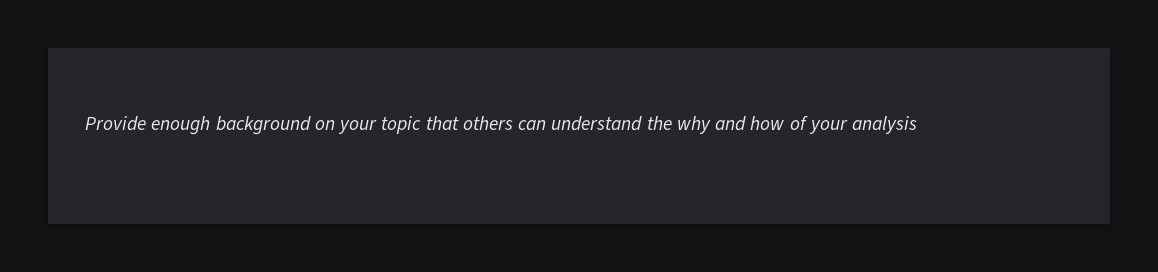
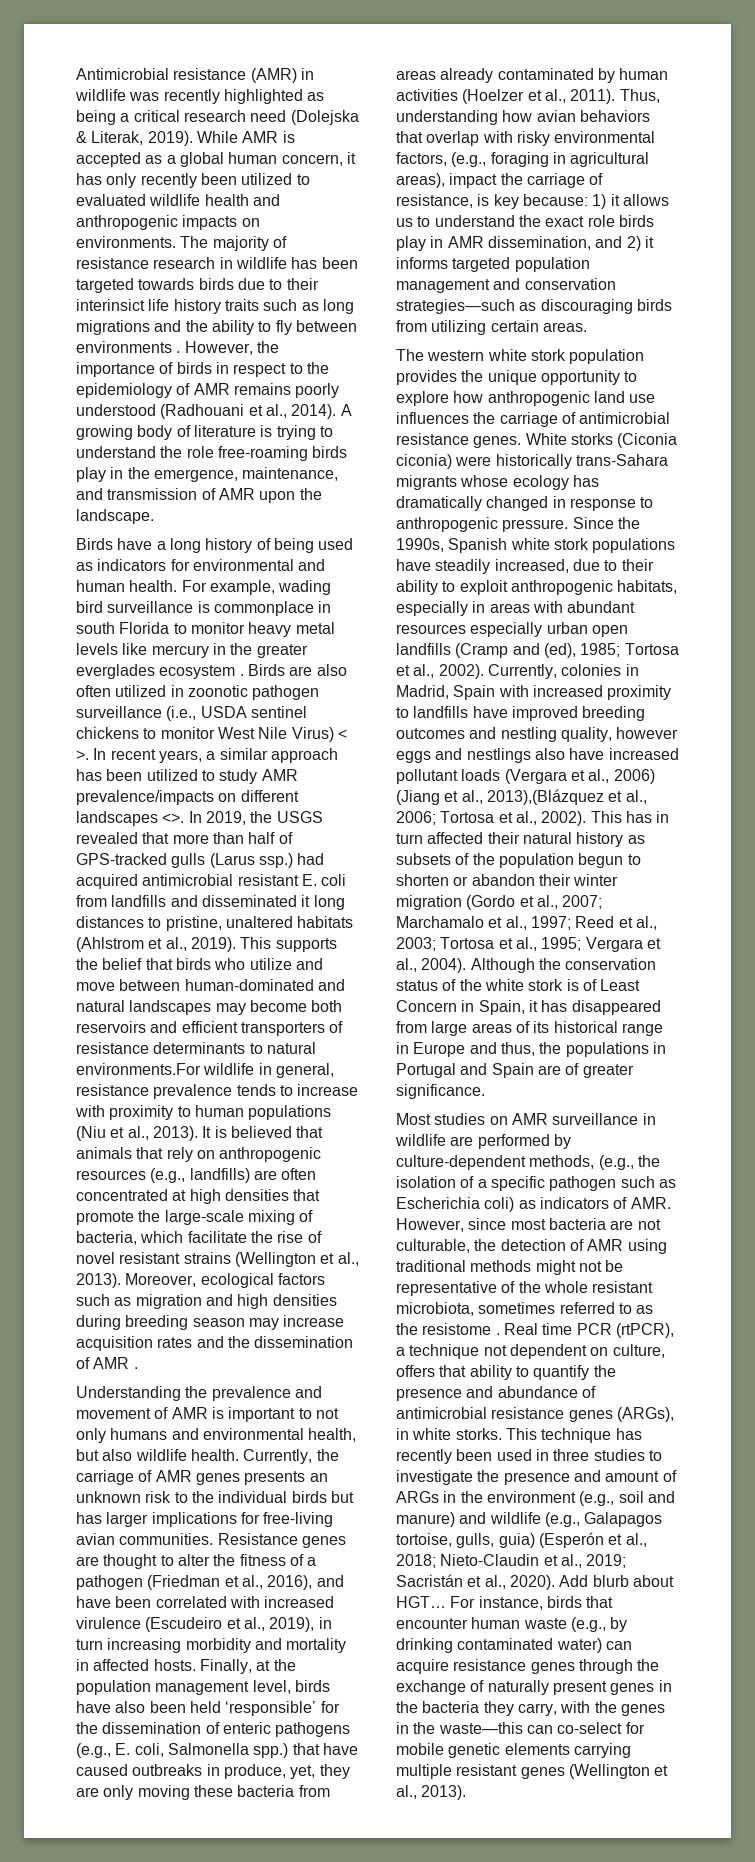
[85,116,918,135] Provide enough background on your topic that others can understand the why and how of your analysis -> [76,68,314,83] [75,89,325,104] [76,110,359,125] [76,131,295,146] [76,152,356,167] [76,173,310,188] [76,194,280,206] [76,215,260,230] [76,236,287,251] [76,257,358,269] [76,278,319,293] [76,299,354,314] [76,320,357,335] [76,341,279,355] [76,362,329,377] [76,383,340,398] [76,404,352,419] [76,425,333,440] [76,446,348,461] [76,467,339,482] [76,488,322,503] [76,509,154,524] [76,538,354,553] [76,559,326,571] [76,580,332,595] [76,601,332,616] [76,622,335,637] [76,643,308,658] [76,664,347,679] [76,685,320,700] [76,706,307,721] [76,727,347,742] [76,748,338,763] [76,769,298,784] [76,790,299,805] [76,811,323,826] [76,832,293,844] [76,853,325,868] [76,874,347,889] [76,895,345,910] [76,916,354,931] [76,937,337,952] [76,958,323,970] [76,979,345,991] [76,1000,343,1015] [76,1021,344,1036] [76,1042,316,1054] [76,1063,334,1078] [76,1084,359,1099] [75,1105,332,1120] [76,1126,324,1141] [76,1147,322,1162] [76,1168,317,1183] [76,1189,321,1204] [76,1210,314,1225] [76,1231,322,1245] [76,1252,359,1267] [76,1273,325,1288] [76,1294,337,1309] [76,1315,345,1330] [76,1336,354,1351] [76,1357,138,1369] [76,1386,322,1401] [76,1407,339,1422] [76,1428,357,1443] [76,1449,339,1464] [76,1470,328,1485] [76,1491,354,1503] [76,1512,334,1527] [76,1533,346,1548] [76,1554,317,1569] [76,1575,344,1590] [76,1596,335,1608] [76,1617,332,1632] [76,1638,347,1653] [76,1659,296,1674] [76,1680,330,1695] [76,1701,340,1716] [76,1722,351,1737] [76,1743,358,1758] [76,1764,350,1779] [76,1785,330,1800] [396,68,669,83] [396,89,660,104] [396,110,650,125] [396,131,656,146] [396,152,650,167] [396,173,604,188] [396,194,669,209] [396,215,654,227] [396,236,654,251] [396,257,590,272] [396,278,616,293] [396,299,672,314] [396,320,587,335] [396,349,645,364] [396,370,638,385] [396,391,656,406] [396,412,671,427] [396,433,678,448] [396,454,668,469] [396,475,599,490] [396,496,654,511] [396,517,640,532] [396,538,676,553] [396,559,654,574] [396,580,678,595] [396,601,636,616] [396,622,628,637] [396,643,679,658] [396,664,639,679] [396,685,672,700] [396,706,646,721] [396,727,679,742] [396,748,679,763] [396,769,655,784] [396,789,647,805] [396,811,670,826] [396,832,645,847] [396,853,641,868] [396,874,619,886] [396,895,603,910] [396,916,657,930] [396,937,661,952] [396,958,657,973] [396,979,641,991] [396,1000,661,1015] [396,1021,663,1036] [396,1042,666,1057] [396,1063,634,1078] [396,1084,485,1099] [396,1113,656,1125] [395,1134,571,1149] [396,1155,660,1170] [396,1176,676,1191] [396,1197,671,1212] [396,1218,661,1232] [396,1239,667,1254] [396,1260,624,1275] [396,1281,654,1296] [396,1302,654,1316] [396,1323,674,1338] [396,1344,665,1359] [396,1365,616,1380] [396,1386,596,1401] [396,1407,674,1422] [396,1428,642,1443] [396,1449,662,1464] [396,1470,677,1485] [396,1491,675,1506] [396,1512,663,1527] [396,1532,647,1548] [396,1554,627,1568] [396,1574,674,1590] [396,1596,614,1610] [396,1617,628,1632] [396,1638,632,1653] [396,1659,660,1674] [396,1680,672,1695] [396,1701,665,1716] [396,1722,645,1734] [396,1743,631,1758] [396,1764,669,1779] [396,1785,467,1800] Antimicrobial resistance (AMR) in wildlife was recently highlighted as being a critical research need (Dolejska & Literak, 2019). While AMR is accepted as a global human concern, it has only recently been utilized to evaluated wildlife health and anthropogenic impacts on environments. The majority of resistance research in wildlife has been targeted towards birds due to their interinsict life history traits such as long migrations and the ability to fly between environments . However, the importance of birds in respect to the epidemiology of AMR remains poorly understood (Radhouani et al., 2014). A growing body of literature is trying to understand the role free-roaming birds play in the emergence, maintenance, and transmission of AMR upon the landscape. // Birds have a long history of being used as indicators for environmental and human health. For example, wading bird surveillance is commonplace in south Florida to monitor heavy metal levels like mercury in the greater everglades ecosystem . Birds are also often utilized in zoonotic pathogen surveillance (i.e., USDA sentinel chickens to monitor West Nile Virus) < >. In recent years, a similar approach has been utilized to study AMR prevalence/impacts on different landscapes <>. In 2019, the USGS revealed that more than half of GPS-tracked gulls (Larus ssp.) had acquired antimicrobial resistant E. coli from landfills and disseminated it long distances to pristine, unaltered habitats (Ahlstrom et al., 2019). This supports the belief that birds who utilize and move between human-dominated and natural landscapes may become both reservoirs and efficient transporters of resistance determinants to natural environments.For wildlife in general, resistance prevalence tends to increase with proximity to human populations (Niu et al., 2013). It is believed that animals that rely on anthropogenic resources (e.g., landfills) are often concentrated at high densities that promote the large-scale mixing of bacteria, which facilitate the rise of novel resistant strains (Wellington et al., 2013). Moreover, ecological factors such as migration and high densities during breeding season may increase acquisition rates and the dissemination of AMR . // Understanding the prevalence and movement of AMR is important to not only humans and environmental health, but also wildlife health. Currently, the carriage of AMR genes presents an unknown risk to the individual birds but has larger implications for free-living avian communities. Resistance genes are thought to alter the fitness of a pathogen (Friedman et al., 2016), and have been correlated with increased virulence (Escudeiro et al., 2019), in turn increasing morbidity and mortality in affected hosts. Finally, at the population management level, birds have also been held ‘responsible’ for the dissemination of enteric pathogens (e.g., E. coli, Salmonella spp.) that have caused outbreaks in produce, yet, they are only moving these bacteria from areas already contaminated by human activities (Hoelzer et al., 2011). Thus, understanding how avian behaviors that overlap with risky environmental factors, (e.g., foraging in agricultural areas), impact the carriage of resistance, is key because: 1) it allows us to understand the exact role birds play in AMR dissemination, and 2) it informs targeted population management and conservation strategies—such as discouraging birds from utilizing certain areas. // The western white stork population provides the unique opportunity to explore how anthropogenic land use influences the carriage of antimicrobial resistance genes. White storks (Ciconia ciconia) were historically trans-Sahara migrants whose ecology has dramatically changed in response to anthropogenic pressure. Since the 1990s, Spanish white stork populations have steadily increased, due to their ability to exploit anthropogenic habitats, especially in areas with abundant resources especially urban open landfills (Cramp and (ed), 1985; Tortosa et al., 2002). Currently, colonies in Madrid, Spain with increased proximity to landfills have improved breeding outcomes and nestling quality, however eggs and nestlings also have increased pollutant loads (Vergara et al., 2006) (Jiang et al., 2013),(Blázquez et al., 2006; Tortosa et al., 2002). This has in turn affected their natural history as subsets of the population begun to shorten or abandon their winter migration (Gordo et al., 2007; Marchamalo et al., 1997; Reed et al., 2003; Tortosa et al., 1995; Vergara et al., 2004). Although the conservation status of the white stork is of Least Concern in Spain, it has disappeared from large areas of its historical range in Europe and thus, the populations in Portugal and Spain are of greater significance. // Most studies on AMR surveillance in wildlife are performed by culture‐dependent methods, (e.g., the isolation of a specific pathogen such as Escherichia coli) as indicators of AMR. However, since most bacteria are not culturable, the detection of AMR using traditional methods might not be representative of the whole resistant microbiota, sometimes referred to as the resistome . Real time PCR (rtPCR), a technique not dependent on culture, offers that ability to quantify the presence and abundance of antimicrobial resistance genes (ARGs), in white storks. This technique has recently been used in three studies to investigate the presence and amount of ARGs in the environment (e.g., soil and manure) and wildlife (e.g., Galapagos tortoise, gulls, guia) (Esperón et al., 2018; Nieto-Claudin et al., 2019; Sacristán et al., 2020). Add blurb about HGT… For instance, birds that encounter human waste (e.g., by drinking contaminated water) can acquire resistance genes through the exchange of naturally present genes in the bacteria they carry, with the genes in the waste—this can co-select for mobile genetic elements carrying multiple resistant genes (Wellington et al., 2013).

